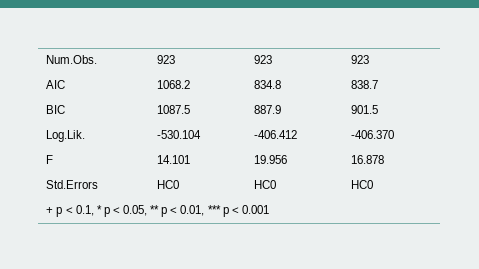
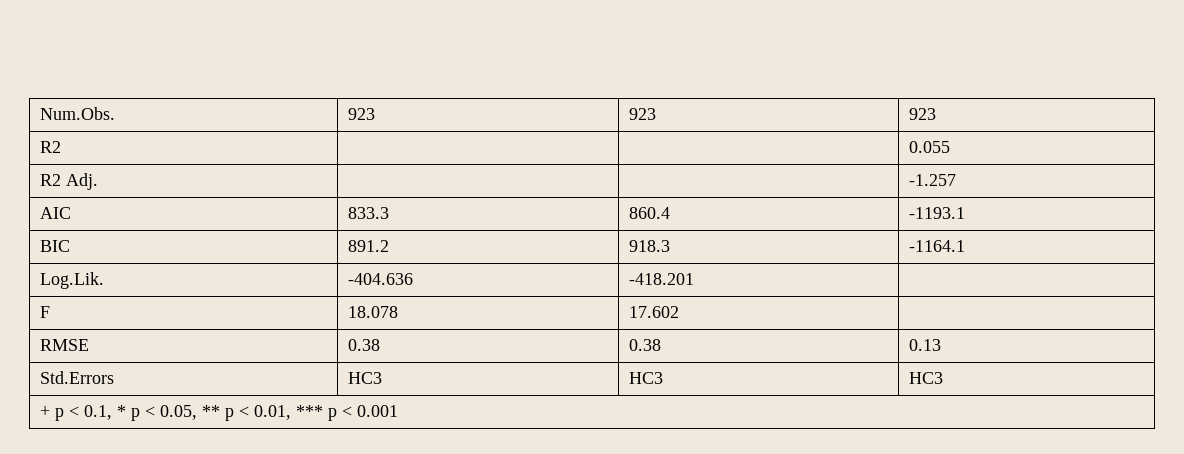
[46,80,66,89] [157,80,191,89] [254,80,282,89] [351,80,379,89] [46,105,66,114] [157,105,191,114] [254,105,282,114] [351,105,379,114] [46,130,86,142] [157,130,202,139] [254,130,298,139] [351,130,395,139] [46,155,54,164] [157,155,191,164] [254,155,288,164] [351,155,385,164] [46,180,99,189] [157,180,180,189] [254,180,277,189] [351,180,374,189] AIC | 1068.2 | 834.8 | 838.7 // BIC | 1087.5 | 887.9 | 901.5 // Log.Lik. | -530.104 | -406.412 | -406.370 // F | 14.101 | 19.956 | 16.878 // Std.Errors | HC0 | HC0 | HC0 -> [39,141,61,153] [908,141,950,153] [39,173,98,190] [908,174,956,186] [39,207,71,219] [347,207,389,219] [628,207,670,219] [908,207,965,219] [39,240,70,252] [347,240,389,252] [628,240,670,252] [908,240,965,252] [39,272,104,289] [347,273,413,285] [628,273,694,285] [39,306,50,318] [347,306,398,318] [628,306,679,318] [39,339,89,351] [347,339,380,351] [628,339,661,351] [908,339,941,351] [39,371,114,384] [347,372,382,384] [628,372,663,384] [908,372,943,384] R2 | | | 0.055 // R2 Adj. | | | -1.257 // AIC | 833.3 | 860.4 | -1193.1 // BIC | 891.2 | 918.3 | -1164.1 // Log.Lik. | -404.636 | -418.201 | // F | 18.078 | 17.602 | // RMSE | 0.38 | 0.38 | 0.13 // Std.Errors | HC3 | HC3 | HC3

